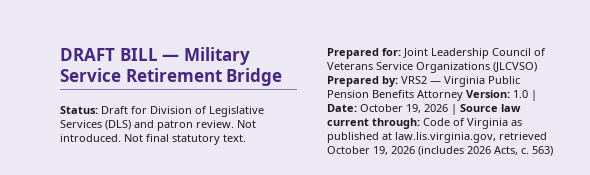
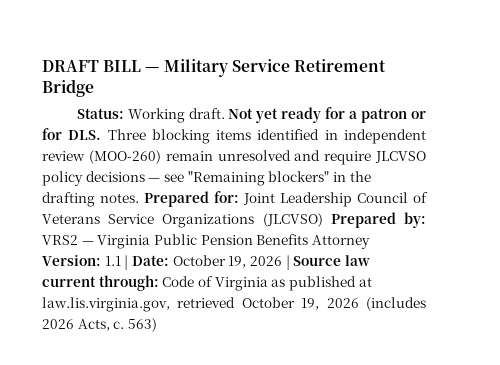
[101,106,264,117] [60,120,256,131] [60,134,246,145] Draft for Division of Legislative Services (DLS) and patron review. Not introduced. Not final statutory text. -> [127,107,427,123] [42,128,426,144] [42,150,426,165] [42,171,371,186] [42,192,139,207] Working draft. Not yet ready for a patron or for DLS. Three blocking items identified in independent review (MOO-260) remain unresolved and require JLCVSO policy decisions — see "Remaining blockers" in the drafting notes.
[513,90,528,98] 1.0 -> [104,256,121,266] 1.1

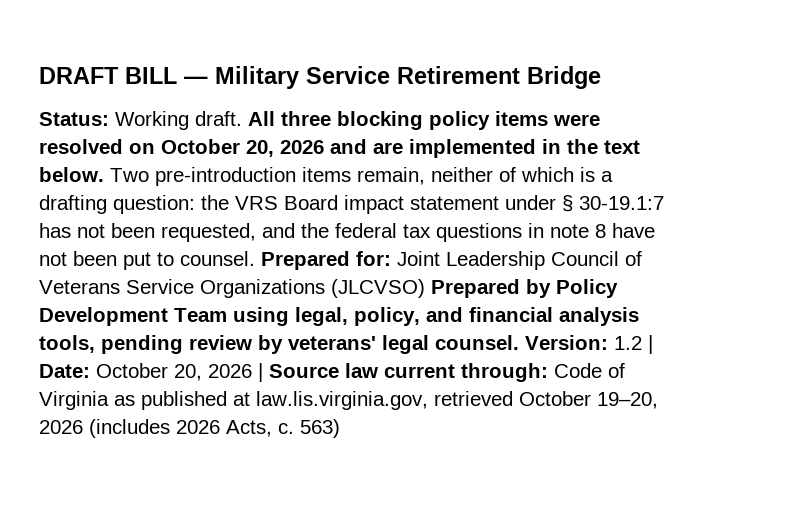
[228,107,427,123] [42,128,426,144] [42,150,426,165] [42,171,371,186] [42,192,139,207] Not yet ready for a patron or for DLS. Three blocking items identified in independent review (MOO-260) remain unresolved and require JLCVSO policy decisions — see "Remaining blockers" in the drafting notes. -> [248,111,600,130] [39,139,640,158] [39,167,613,186] [39,195,664,214] [39,223,655,242] [39,251,255,270] All three blocking policy items were resolved on October 20, 2026 and are implemented in the text below. Two pre-introduction items remain, neither of which is a drafting question: the VRS Board impact statement under § 30-19.1:7 has not been requested, and the federal tax questions in note 8 have not been put to counsel.
[403,212,426,228] [42,234,370,249] [42,255,121,266] by: VRS2 — Virginia Public Pension Benefits Attorney Version: 1.1 -> [526,279,618,298] [39,307,639,326] [39,335,642,354] by Policy Development Team using legal, policy, and financial analysis tools, pending review by veterans' legal counsel. Version: 1.2
[228,256,247,268] 19, -> [174,364,202,381] 20,
[301,298,320,310] 19, -> [597,392,658,409] 19–20,

